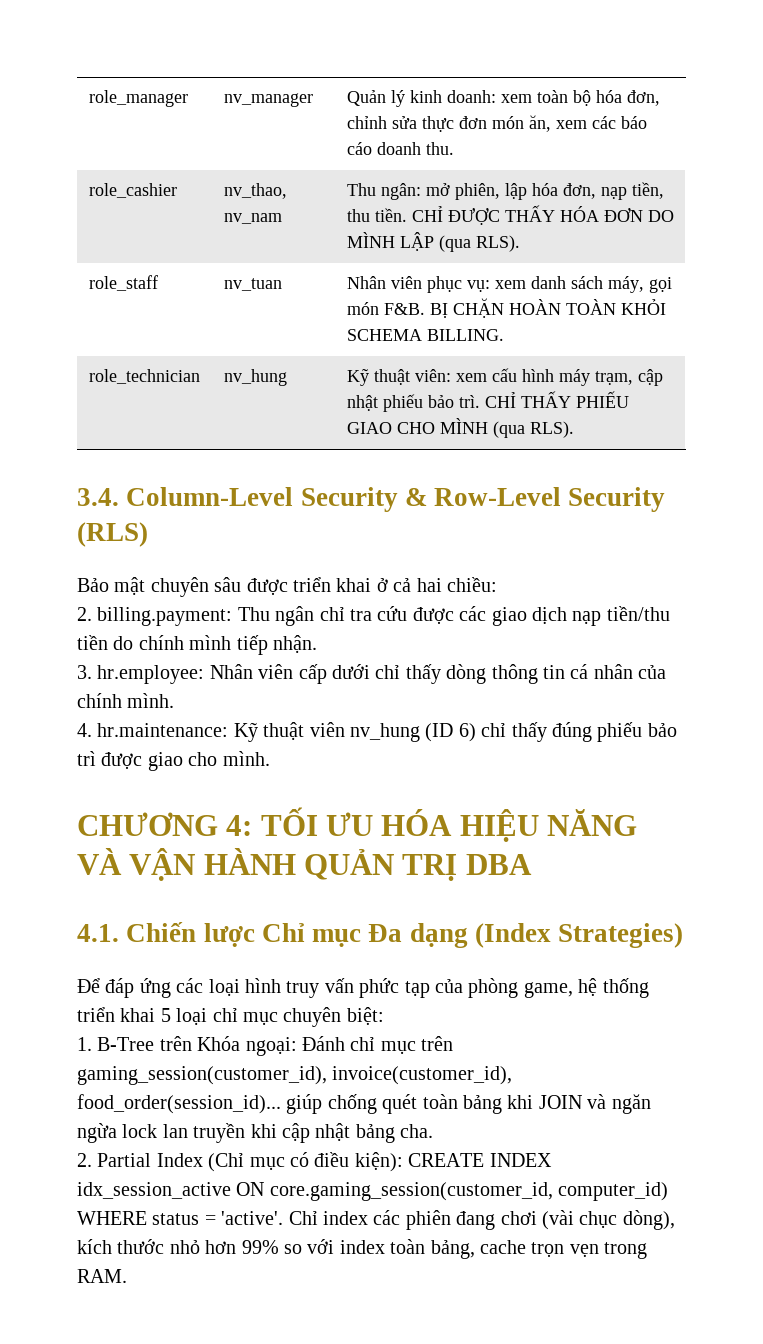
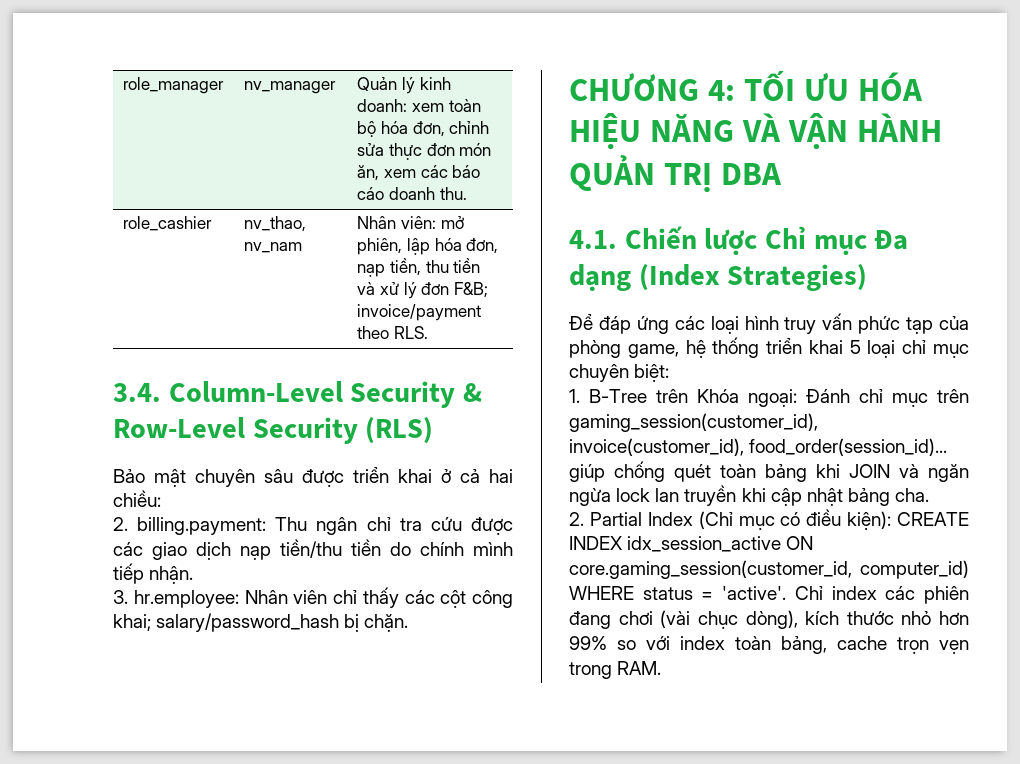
[346,183,421,200] Thu ngân: -> [357,216,436,229] Nhân viên:
[374,205,674,225] [346,232,520,252] [88,275,158,291] [223,278,282,291] [346,276,672,293] [346,298,666,318] [346,329,504,341] [88,369,200,384] [223,369,287,386] [346,368,663,386] [346,391,629,412] [346,418,574,438] tiền. CHỈ ĐƯỢC THẤY HÓA ĐƠN DO MÌNH LẬP (qua RLS). // role_staff | nv_tuan | Nhân viên phục vụ: xem danh sách máy, gọi món F&B. BỊ CHẶN HOÀN TOÀN KHỎI SCHEMA BILLING. // role_technician | nv_hung | Kỹ thuật viên: xem cấu hình máy trạm, cập nhật phiếu bảo trì. CHỈ THẤY PHIẾU GIAO CHO MÌNH (qua RLS). -> [453,258,481,273] [357,282,488,299] [357,304,482,321] [357,326,428,339] tiền và xử lý đơn F&B; invoice/payment theo RLS.
[298,664,667,684] [77,693,175,708] [77,722,677,742] [77,751,270,771] cấp dưới chỉ thấy dòng thông tin cá nhân của chính mình. // 4. hr.maintenance: Kỹ thuật viên nv_hung (ID 6) chỉ thấy đúng phiếu bảo trì được giao cho mình. -> [333,587,513,608] [113,613,409,632] chỉ thấy các cột công khai; salary/password_hash bị chặn.

